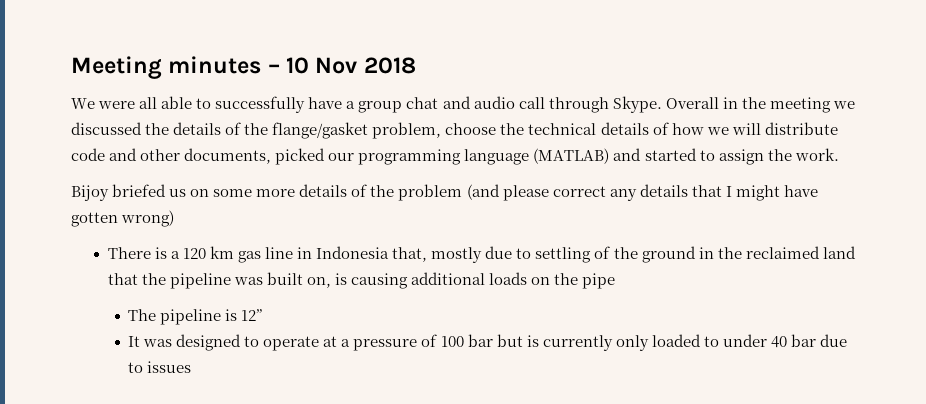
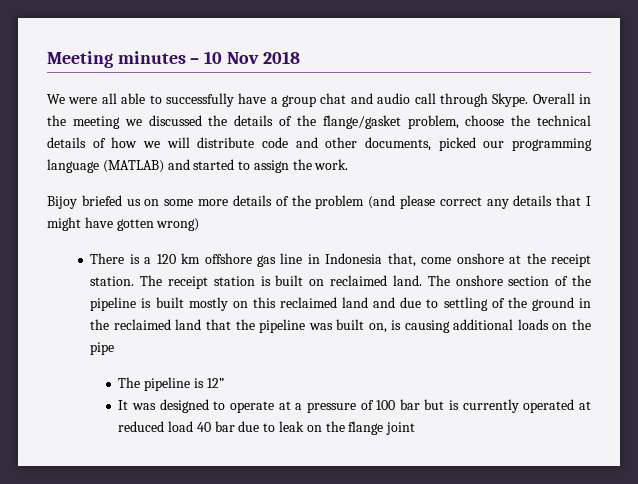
(234, 252) none -> [204,253,252,264] offshore
[431,247,483,263] mostly -> [421,253,591,267] [90,275,592,289] [90,297,396,311] come onshore at the receipt station. The receipt station is built on reclaimed land. The onshore section of the pipeline is built mostly on this reclaimed land and
[615,334,848,351] [128,361,192,373] only loaded to under 40 bar due to issues -> [523,399,591,413] [118,421,416,435] operated at reduced load 40 bar due to leak on the flange joint

